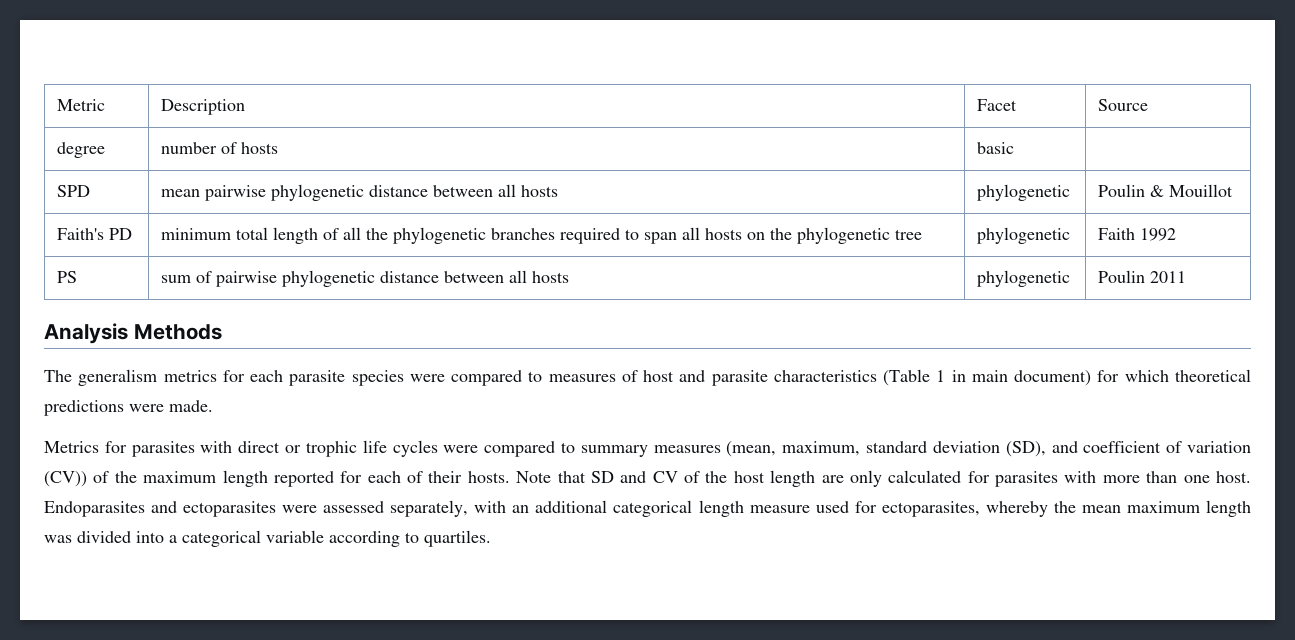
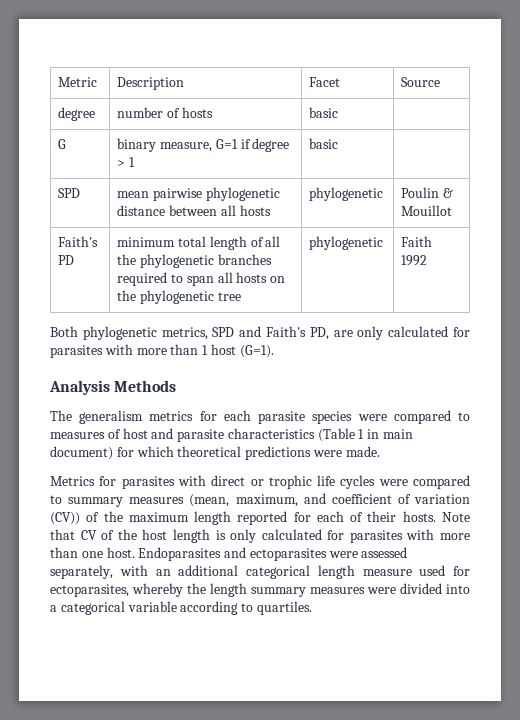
(1014, 148) none -> [58,139,67,149] [117,138,290,152] [117,157,136,167] [309,138,339,149] // G | binary measure, G=1 if degree > 1 | basic |
[56,271,77,283] [160,270,569,287] [976,270,1070,287] [1097,270,1186,283] // PS | sum of pairwise phylogenetic distance between all hosts | phylogenetic | Poulin 2011 -> [50,326,471,340] [50,344,274,358] // Both phylogenetic metrics, SPD and Faith's PD, are only calculated for parasites with more than 1 host (G=1).
[866,441,1046,457] standard deviation (SD), -> (298, 500) none
[590,471,647,483] SD and -> (75, 534) none
[821,475,844,483] are -> [215,530,226,540] is
[1081,500,1251,517] [44,535,72,543] mean maximum length was -> [210,583,396,597] length summary measures were

